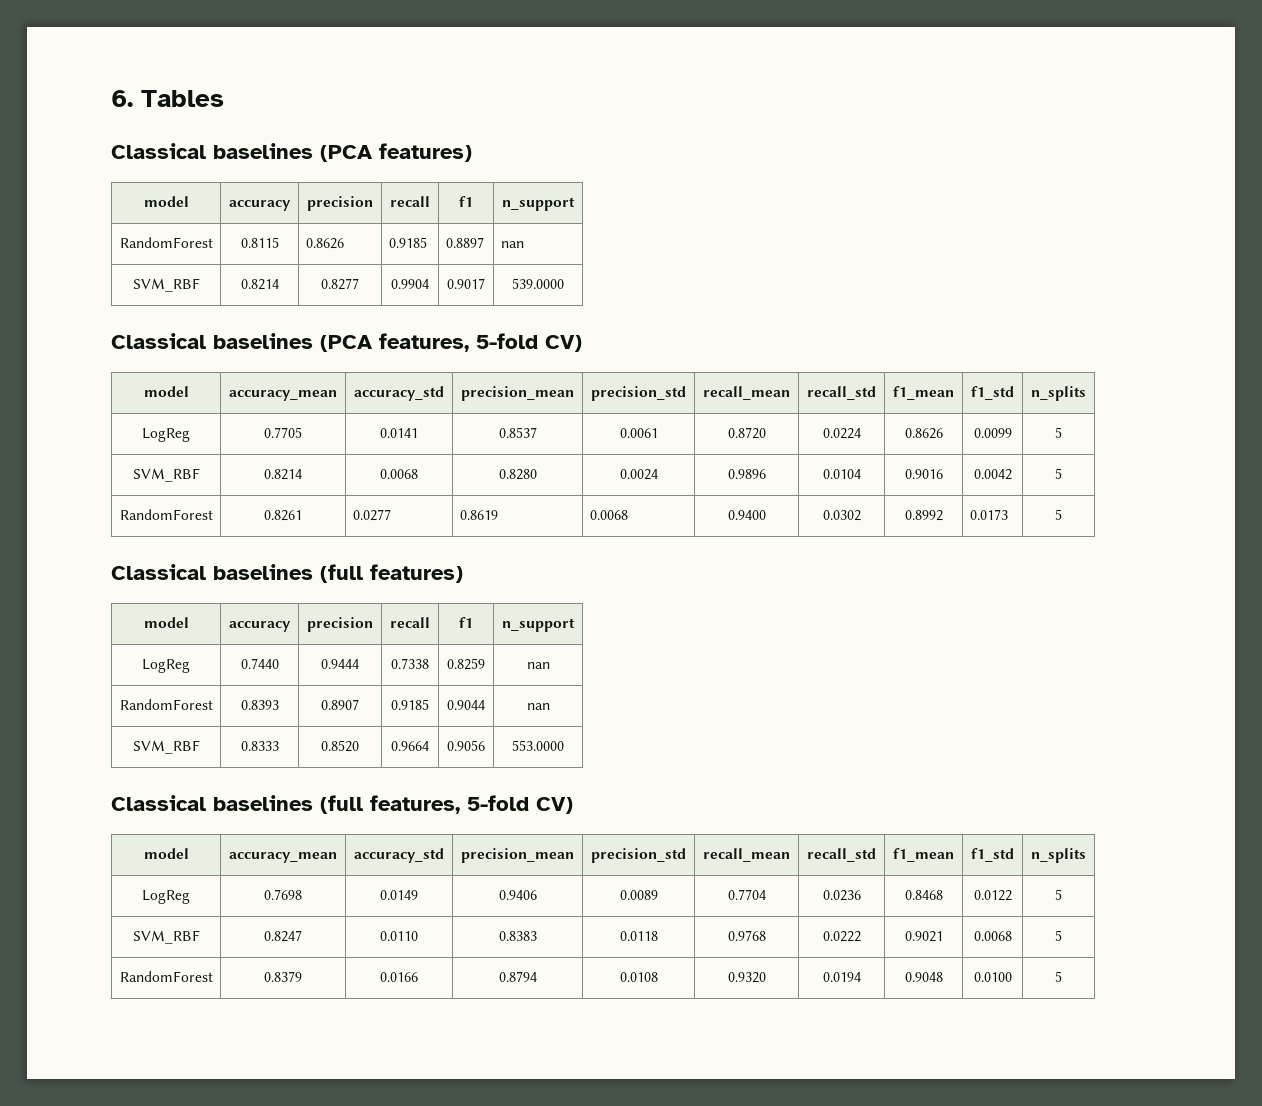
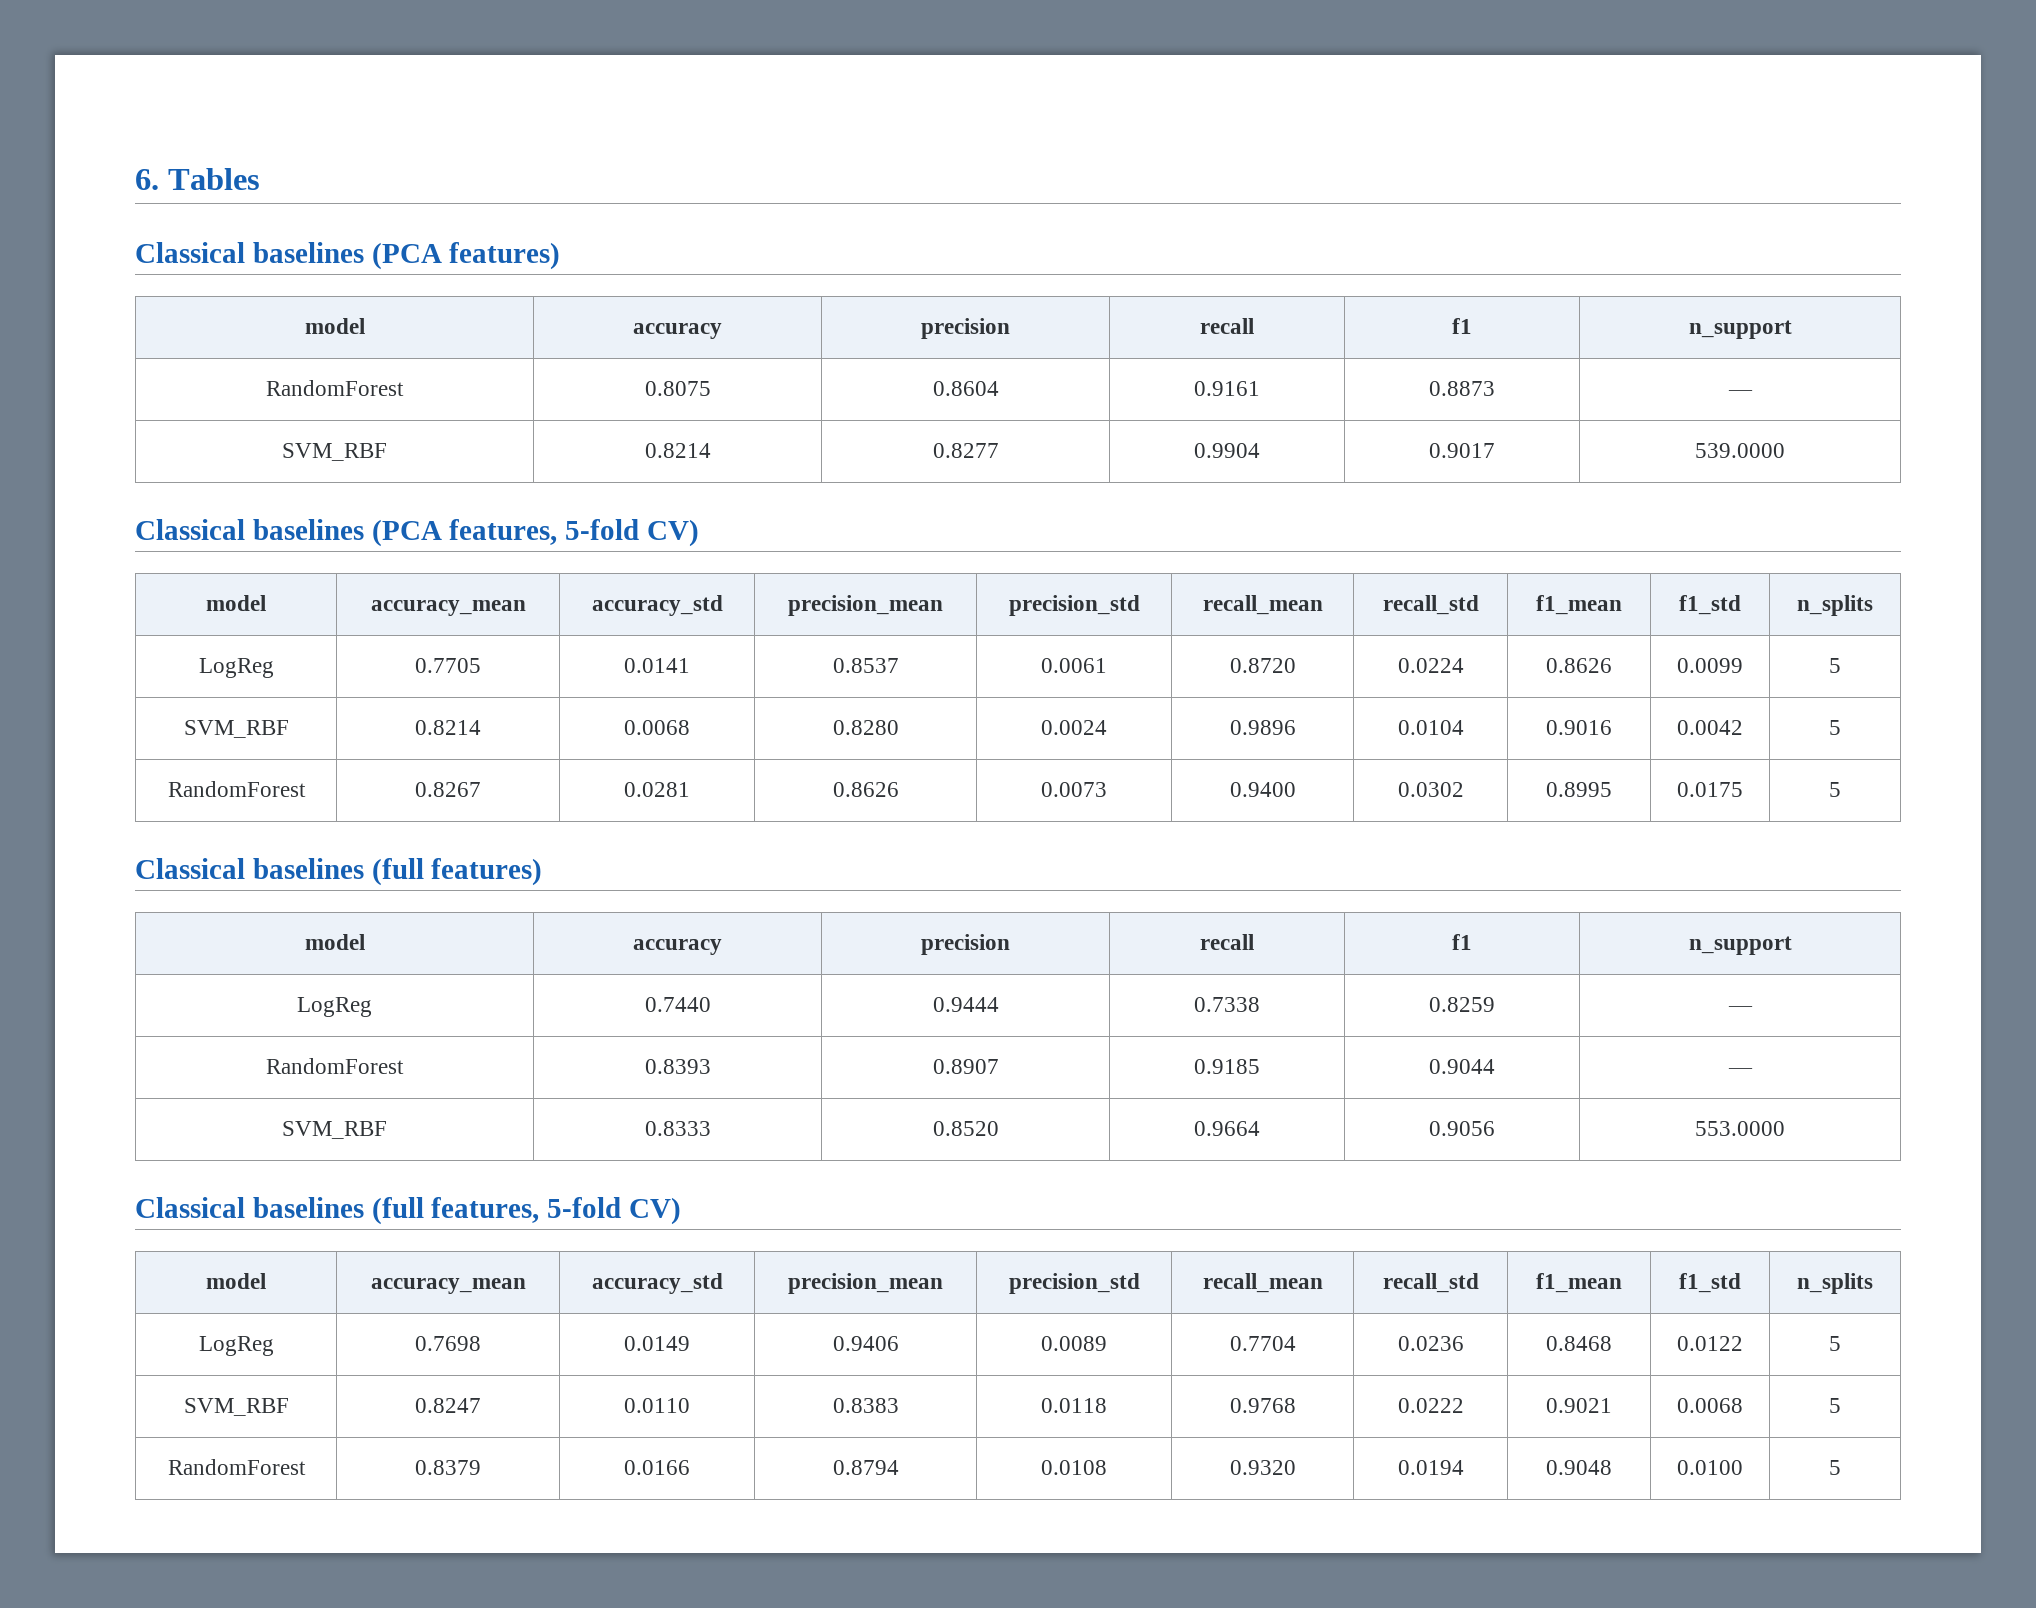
[240,237,279,248] [305,238,344,249] [388,237,427,248] [445,237,484,248] [500,241,524,248] 0.8115 | 0.8626 | 0.9185 | 0.8897 | nan -> [644,381,711,396] [932,381,999,396] [1194,381,1260,396] [1429,381,1495,396] [1727,390,1753,396] 0.8075 | 0.8604 | 0.9161 | 0.8873 | —
[264,510,302,521] [352,509,391,521] [459,510,498,520] [589,510,628,520] 0.8261 | 0.0277 | 0.8619 | 0.0068 -> [415,782,481,797] [624,782,690,797] [832,782,899,797] [1041,782,1107,797] 0.8267 | 0.0281 | 0.8626 | 0.0073
[904,510,943,521] [969,509,1008,520] 0.8992 | 0.0173 -> [1546,782,1612,797] [1677,782,1743,797] 0.8995 | 0.0175
[526,662,550,669] nan -> [1727,1006,1753,1012] —
[526,703,550,710] nan -> [1727,1068,1753,1074] —

